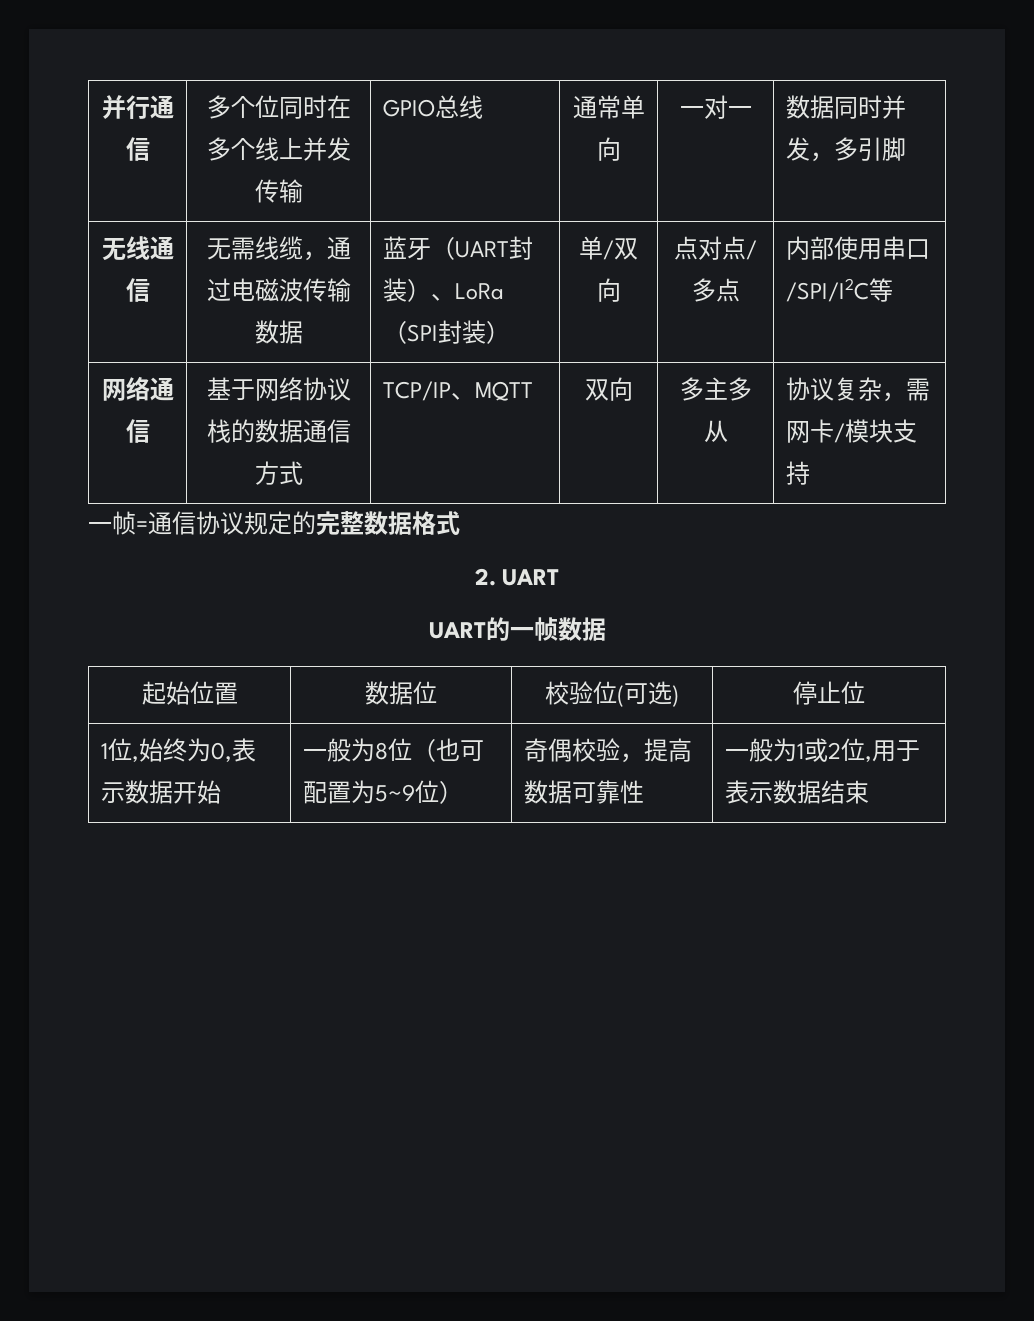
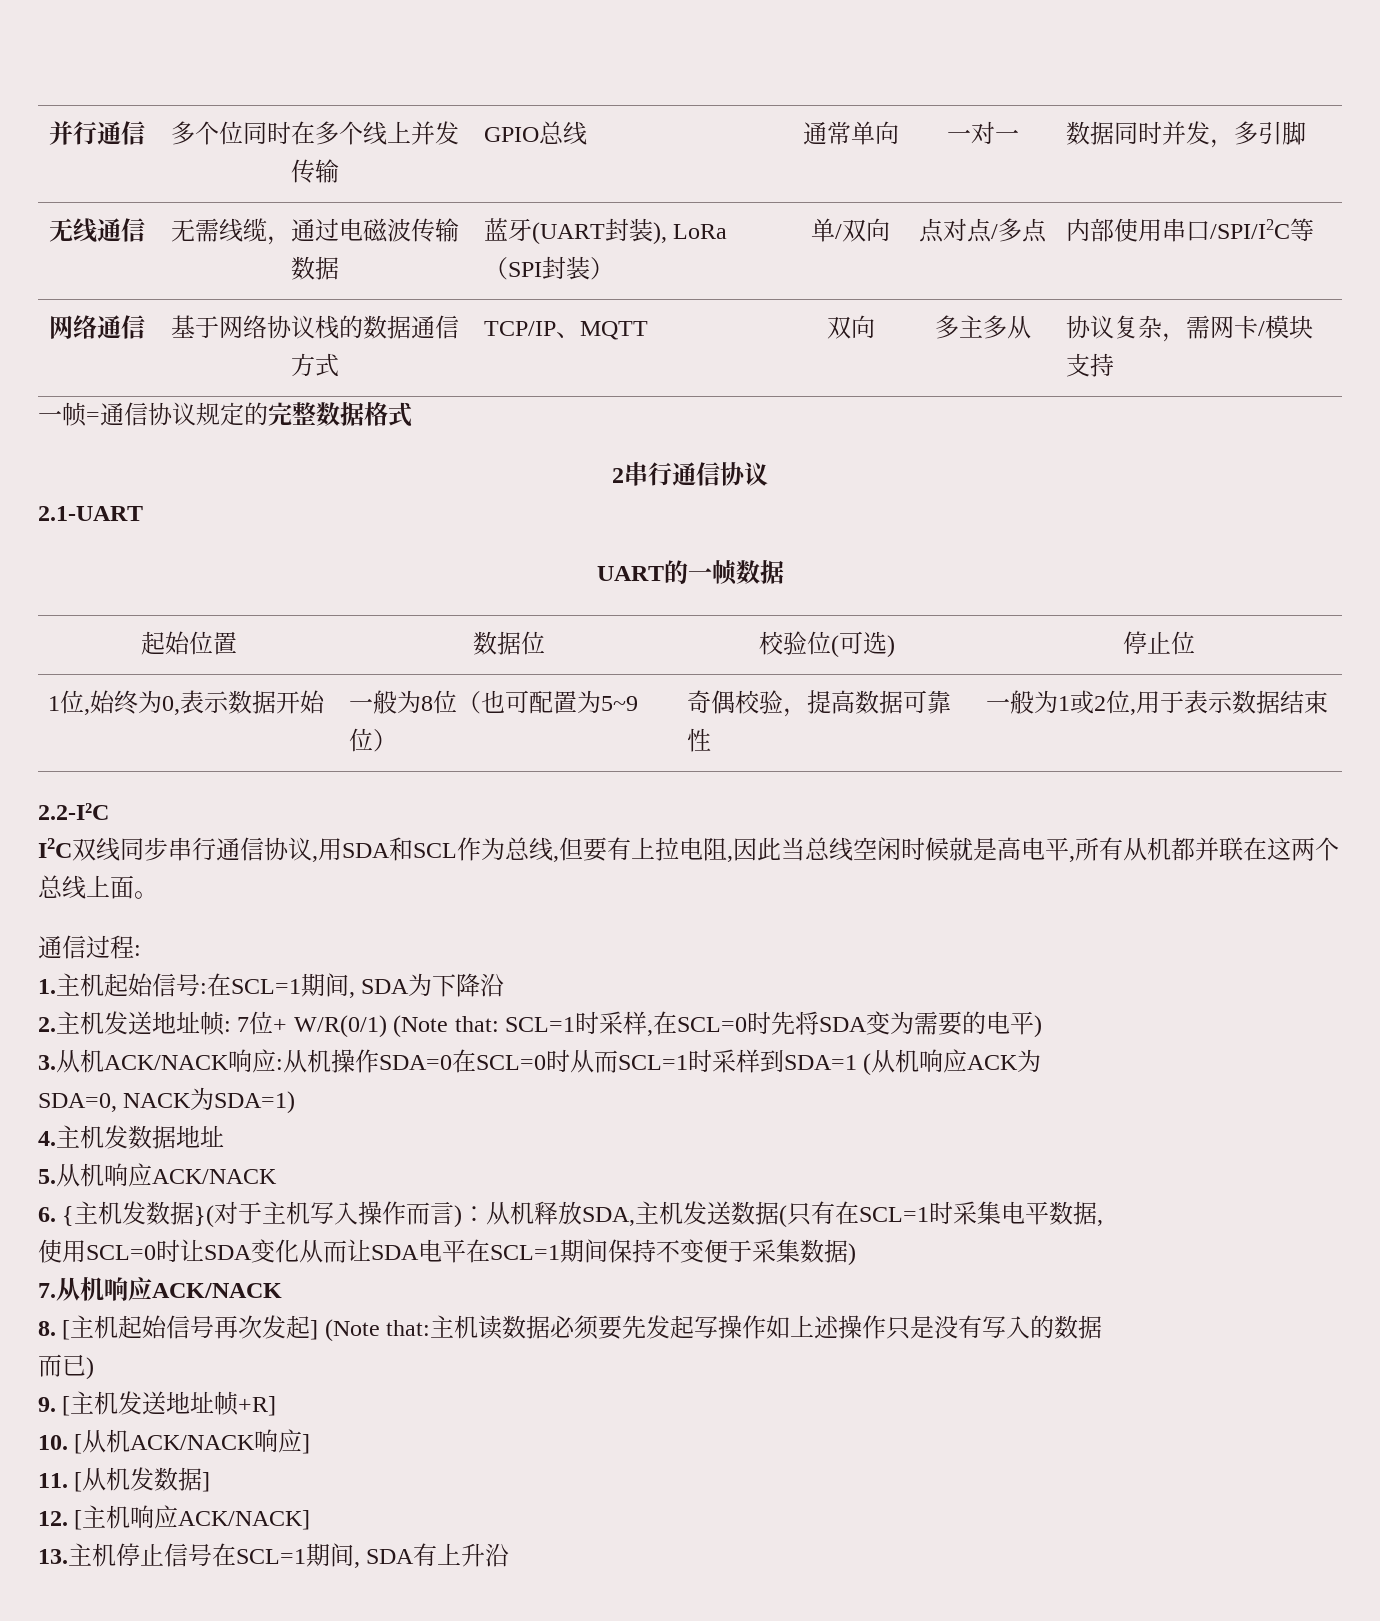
[431,236,534,260] [383,278,456,302] （UART封装）、 -> [531,218,667,245] (UART封装),
[474,568,560,586] 2. UART -> [612,462,768,486] [38,506,143,521] 2串行通信协议 // 2.1-UART
(870, 792) none -> [38,803,109,820] [38,837,1339,862] [38,875,158,899] [38,935,141,959] [38,973,505,998] [38,1011,1043,1038] [38,1049,1042,1076] [38,1087,296,1114] [38,1125,224,1149] [38,1163,277,1187] [38,1201,1104,1228] [38,1239,856,1266] [38,1277,282,1301] [38,1315,1103,1342] [38,1354,94,1380] [38,1391,277,1416] [38,1429,311,1454] [38,1467,211,1492] [38,1505,311,1530] [38,1543,510,1568] // 2.2-I²C // I2C双线同步串行通信协议,用SDA和SCL作为总线,但要有上拉电阻,因此当总线空闲时候就是高电平,所有从机都并联在这两个总线上面。 // 通信过程: // 1.主机起始信号:在SCL=1期间, SDA为下降沿 // 2.主机发送地址帧: 7位+ W/R(0/1) (Note that: SCL=1时采样,在SCL=0时先将SDA变为需要的电平) // 3.从机ACK/NACK响应:从机操作SDA=0在SCL=0时从而SCL=1时采样到SDA=1 (从机响应ACK为 // SDA=0, NACK为SDA=1) // 4.主机发数据地址 // 5.从机响应ACK/NACK // 6. {主机发数据}(对于主机写入操作而言)：从机释放SDA,主机发送数据(只有在SCL=1时采集电平数据, // 使用SCL=0时让SDA变化从而让SDA电平在SCL=1期间保持不变便于采集数据) // 7.从机响应ACK/NACK // 8. [主机起始信号再次发起] (Note that:主机读数据必须要先发起写操作如上述操作只是没有写入的数据 // 而已) // 9. [主机发送地址帧+R] // 10. [从机ACK/NACK响应] // 11. [从机发数据] // 12. [主机响应ACK/NACK] // 13.主机停止信号在SCL=1期间, SDA有上升沿

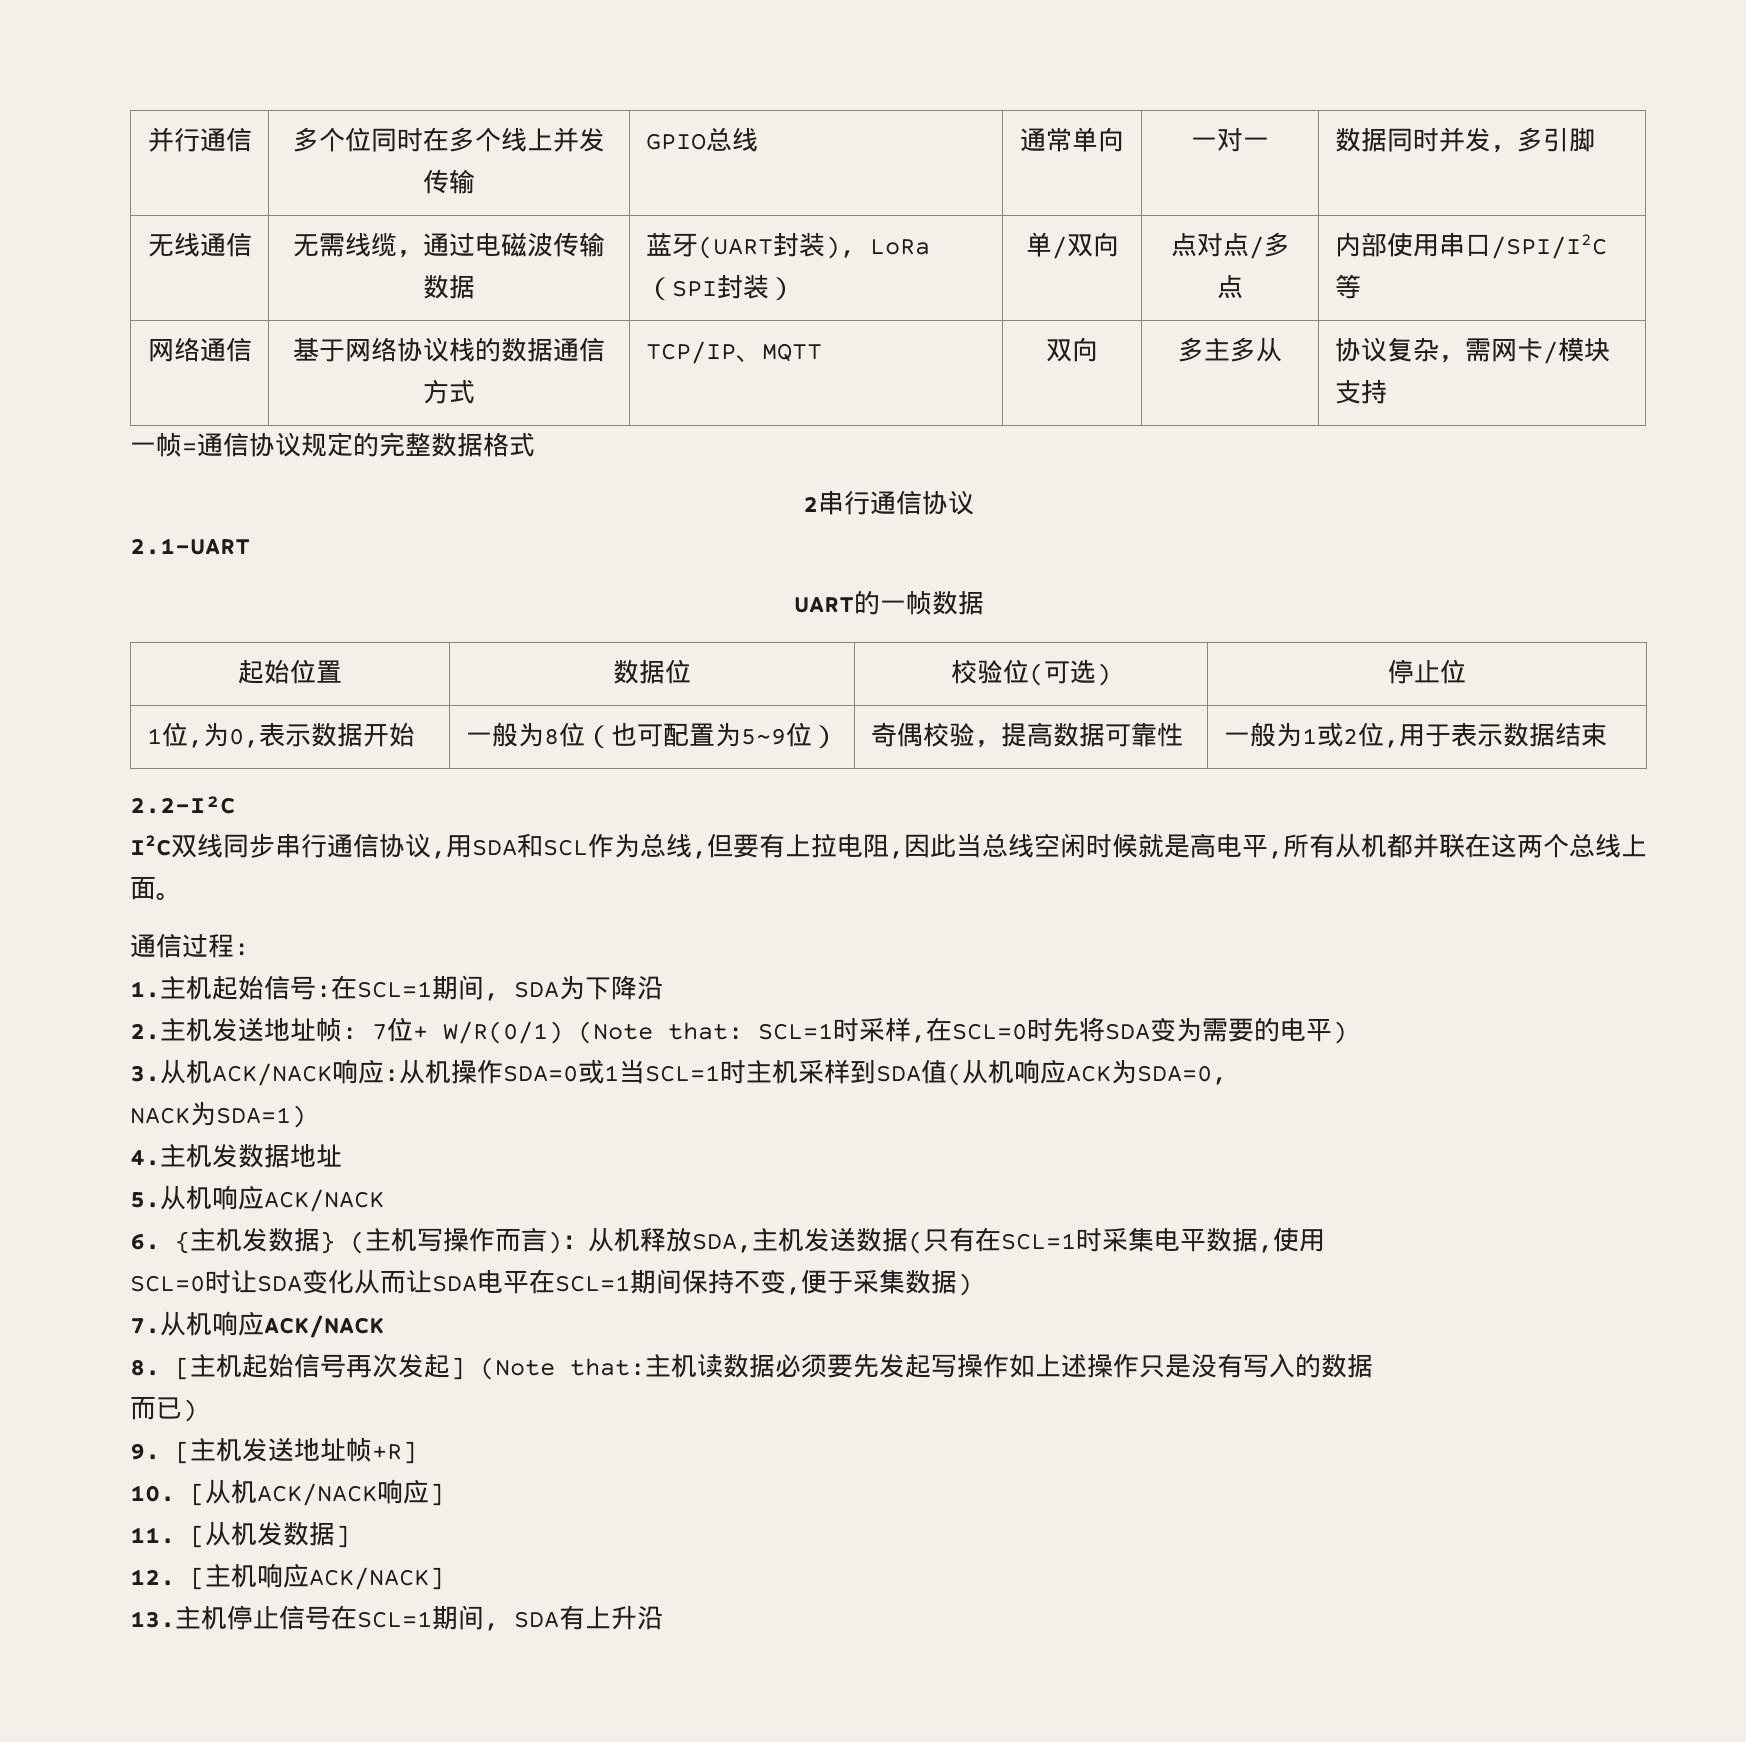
[89,690,138,715] 始终 -> (203, 744) none
[452,1049,857,1073] 在SCL=0时从而SCL=1时采样到SDA=1 -> [578,1059,947,1084] 或1当SCL=1时主机采样到SDA值
[38,1093,117,1112] // SDA=0, -> [1137,1065,1227,1085] SDA=0, //
[194,1201,359,1228] }(对于主机写入 -> [320,1227,443,1254] } (主机写
[38,1239,86,1263] // 使用 -> [1273,1227,1325,1252] 使用 //
(704, 1251) none -> [786,1287,801,1295] ,

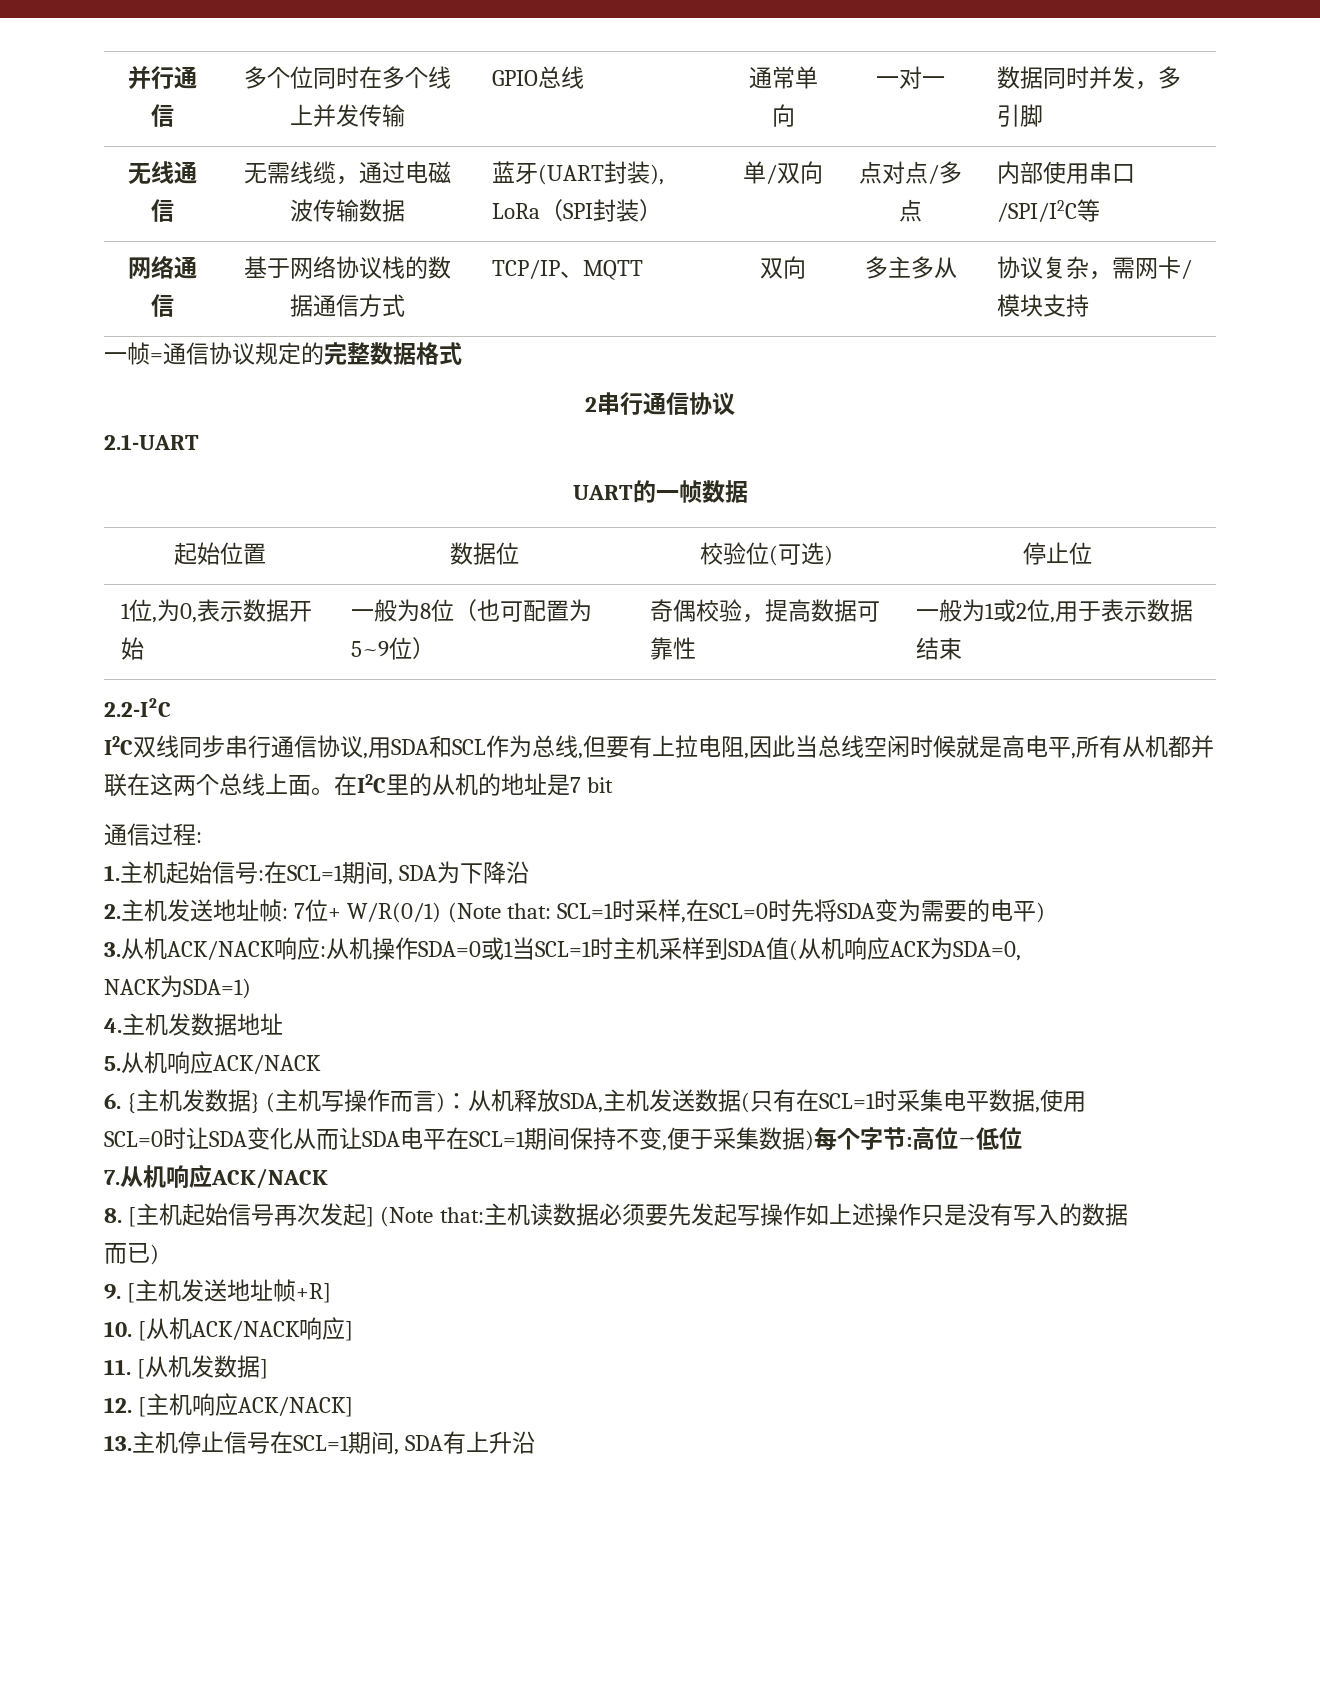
(182, 896) none -> [334,773,614,796] 在I2C里的从机的地址是7 bit
(972, 1284) none -> [814,1127,1022,1151] 每个字节:高位→低位

